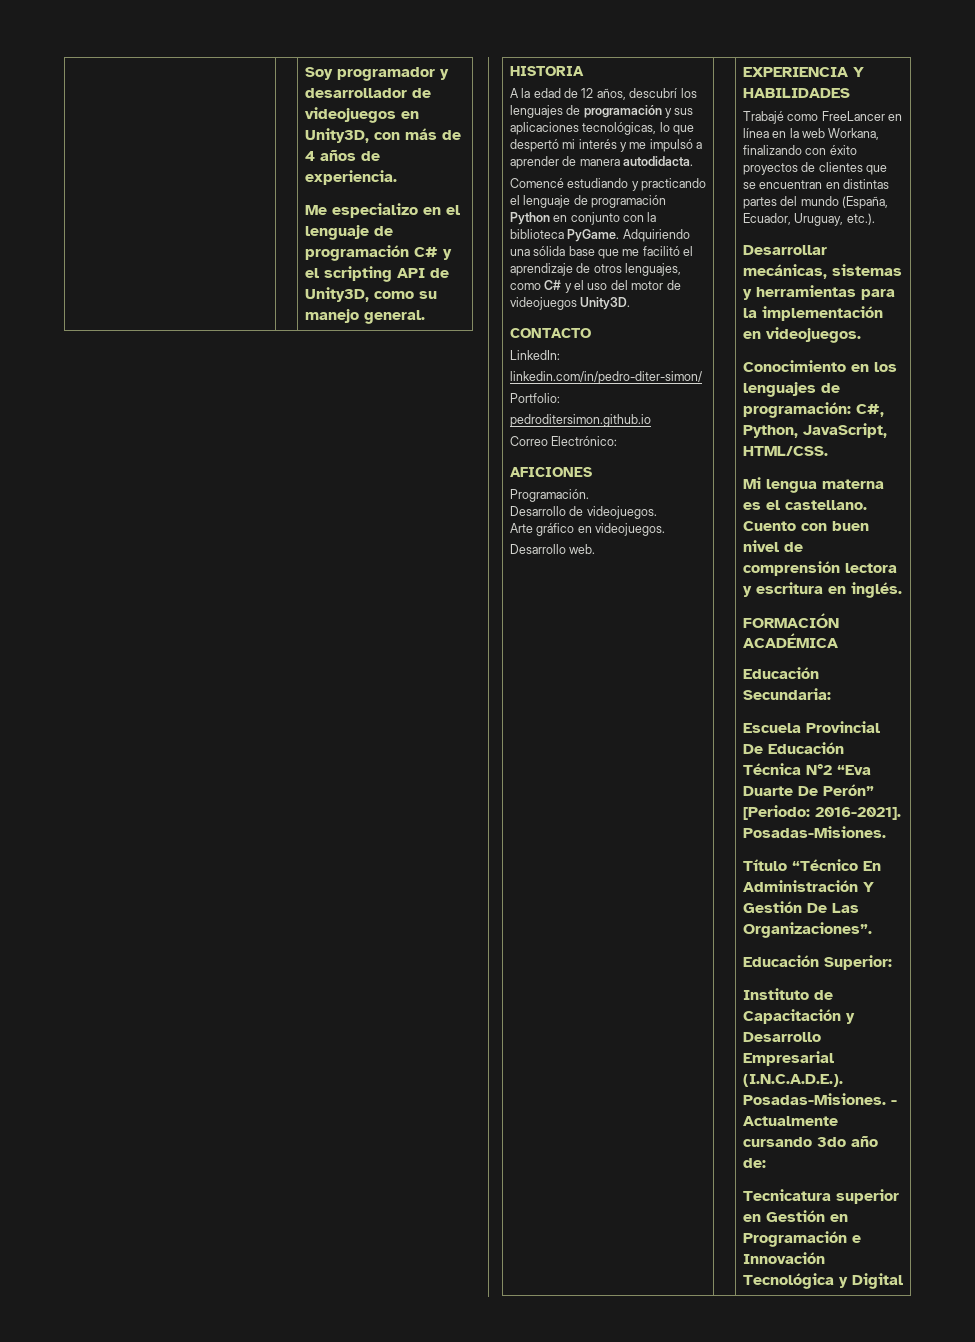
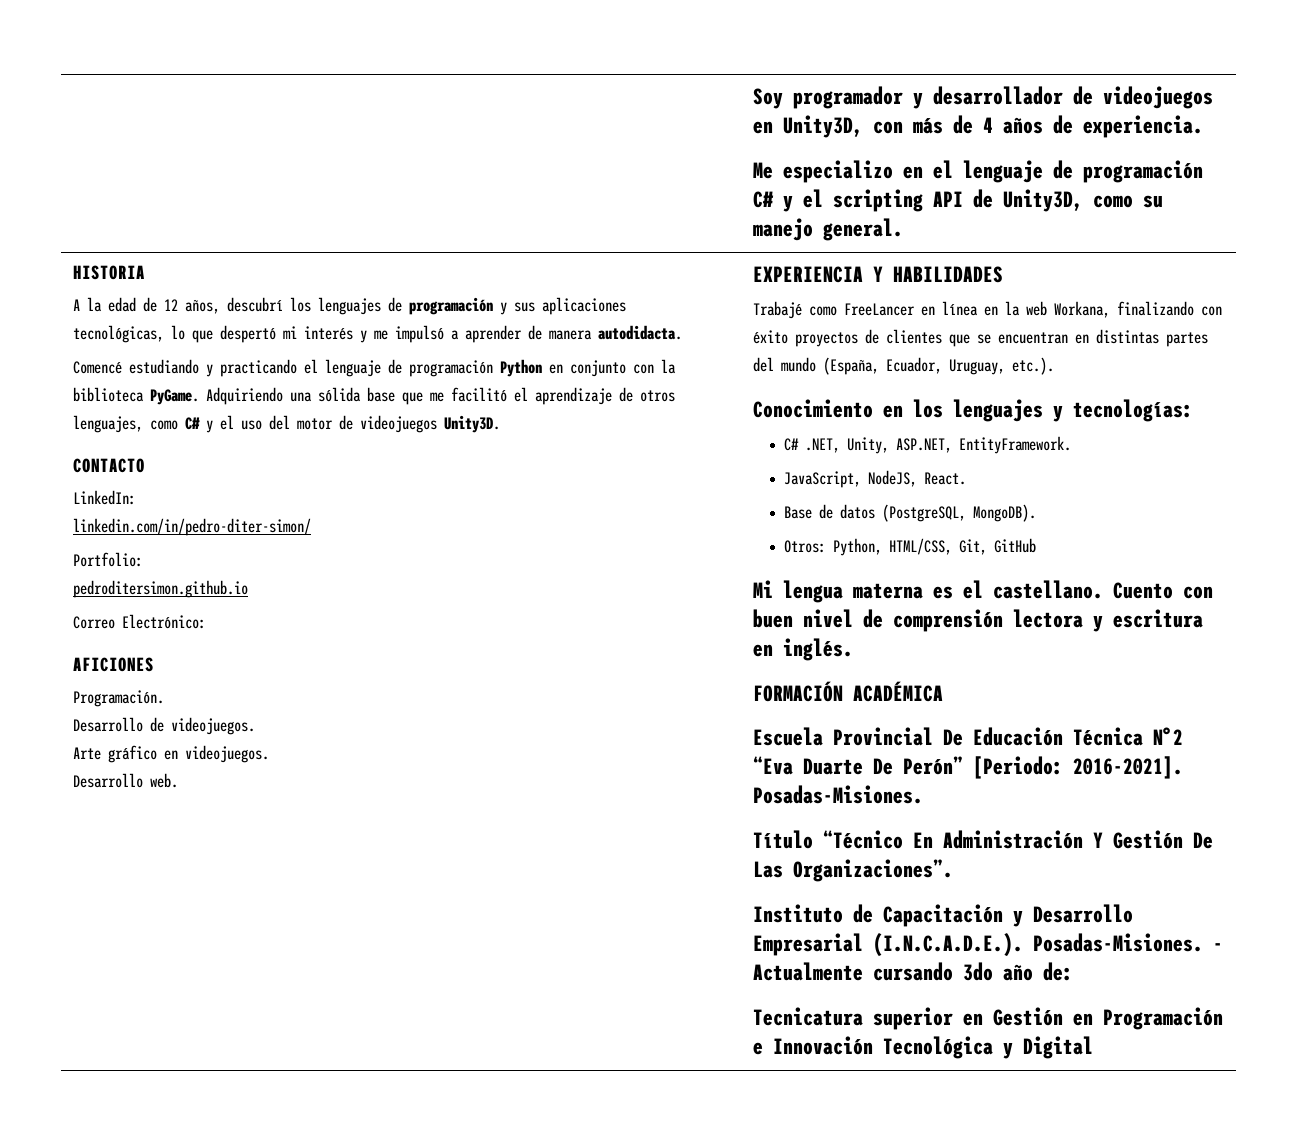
[742,245,827,255] [742,264,902,279] [742,285,895,300] [742,306,883,321] [742,327,861,343] [742,360,897,372] [742,382,840,397] [742,402,884,418] [742,423,887,438] [742,446,828,456] Desarrollar mecánicas, sistemas y herramientas para la implementación en videojuegos. // Conocimiento en los lenguajes de programación: C#, Python, JavaScript, HTML/CSS. -> [753,399,1194,422] [784,436,1072,454] [784,470,967,488] [784,504,1037,522] [784,538,1037,556] Conocimiento en los lenguajes y tecnologías: // C# .NET, Unity, ASP.NET, EntityFramework. // JavaScript, NodeJS, React. // Base de datos (PostgreSQL, MongoDB). // Otros: Python, HTML/CSS, Git, GitHub
[742,667,819,679] [742,688,831,700] // Educación Secundaria: -> (944, 691) none
[742,955,892,970] // Educación Superior: -> (954, 870) none

